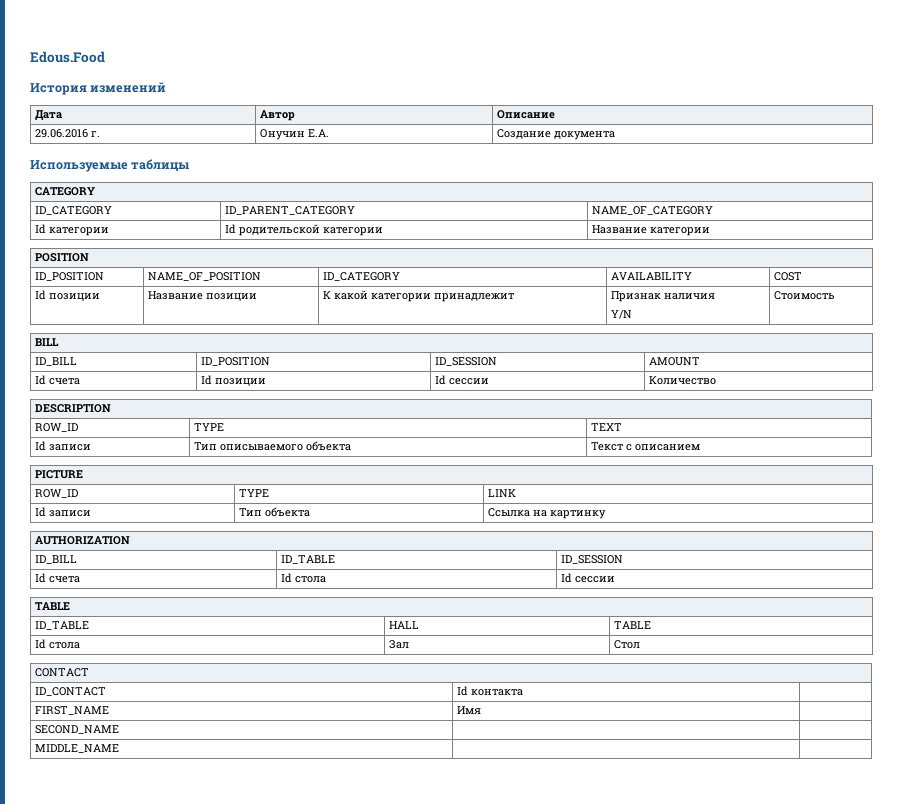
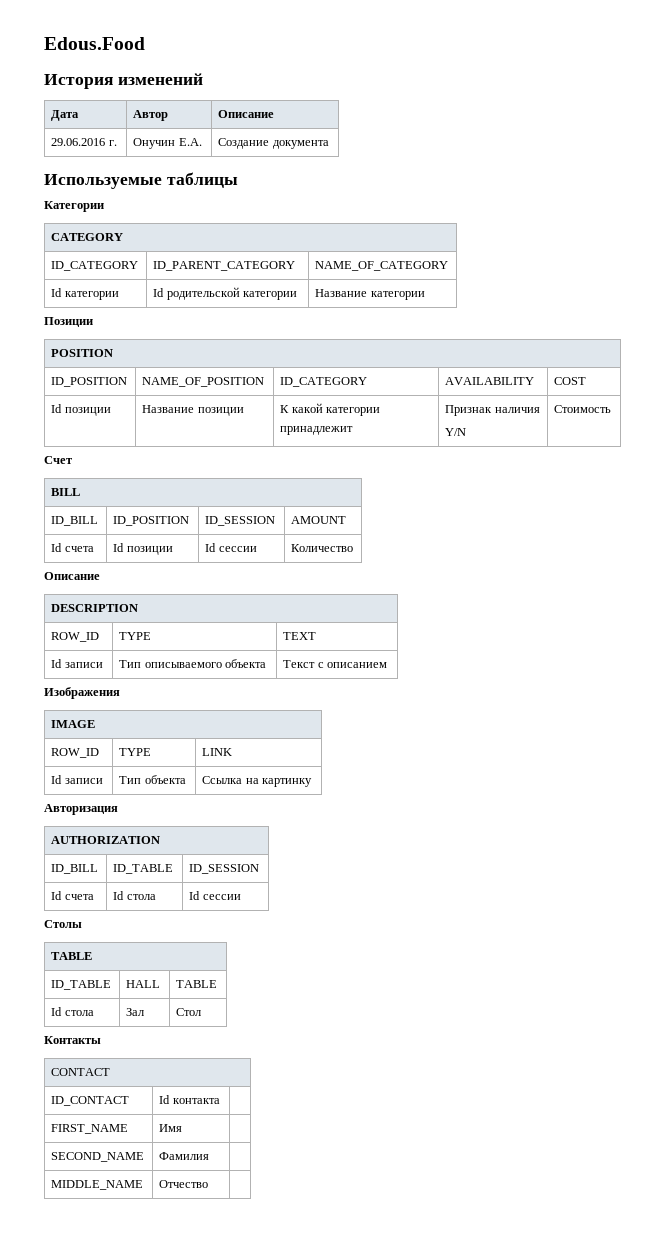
(190, 165) none -> [44,201,104,212] // Категории
(711, 231) none -> [44,317,93,327] // Позиции
(836, 295) none -> [44,456,72,464] // Счет
(717, 380) none -> [44,572,100,580] // Описание
[35,470,84,479] // PICTURE -> [44,687,120,699] [51,720,96,728] // Изображения // IMAGE
(607, 514) none -> [44,804,118,815] // Авторизация
(616, 579) none -> [44,920,82,928] // Столы
(641, 644) none -> [44,1036,101,1044] // Контакты
(120, 729) none -> [159,1152,210,1160] Фамилия
(120, 748) none -> [159,1180,209,1188] Отчество

